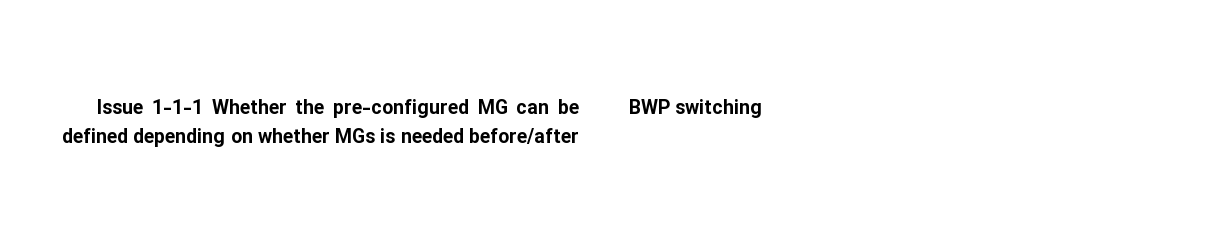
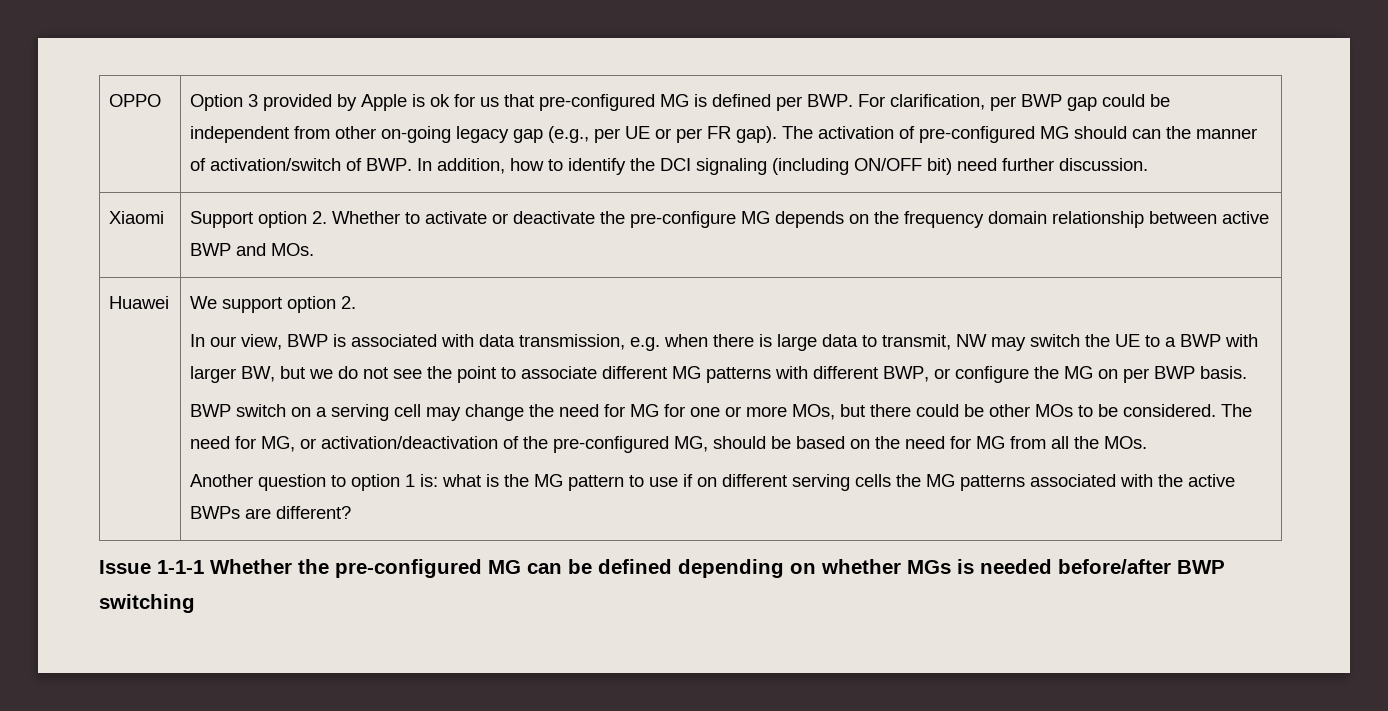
(97, 106) none -> [109,94,162,107] [190,94,1171,111] [190,126,1258,143] [190,158,1149,175] [109,211,165,224] [190,211,1270,228] [190,243,315,256] [109,296,170,309] [190,296,357,313] [190,334,1259,351] [190,366,1248,383] [190,404,1253,421] [190,436,1148,453] [190,474,1236,491] [190,506,352,519] OPPO | Option 3 provided by Apple is ok for us that pre-configured MG is defined per BWP. For clarification, per BWP gap could be independent from other on-going legacy gap (e.g., per UE or per FR gap). The activation of pre-configured MG should can the manner of activation/switch of BWP. In addition, how to identify the DCI signaling (including ON/OFF bit) need further discussion. // Xiaomi | Support option 2. Whether to activate or deactivate the pre-configure MG depends on the frequency domain relationship between active BWP and MOs. // Huawei | We support option 2. // In our view, BWP is associated with data transmission, e.g. when there is large data to transmit, NW may switch the UE to a BWP with larger BW, but we do not see the point to associate different MG patterns with different BWP, or configure the MG on per BWP basis. // BWP switch on a serving cell may change the need for MG for one or more MOs, but there could be other MOs to be considered. The need for MG, or activation/deactivation of the pre-configured MG, should be based on the need for MG from all the MOs. // Another question to option 1 is: what is the MG pattern to use if on different serving cells the MG patterns associated with the active BWPs are different? //

